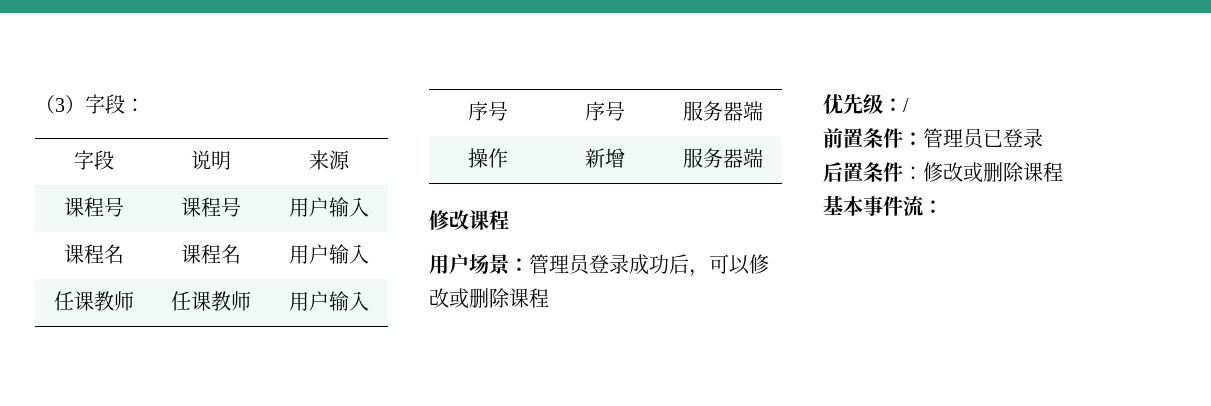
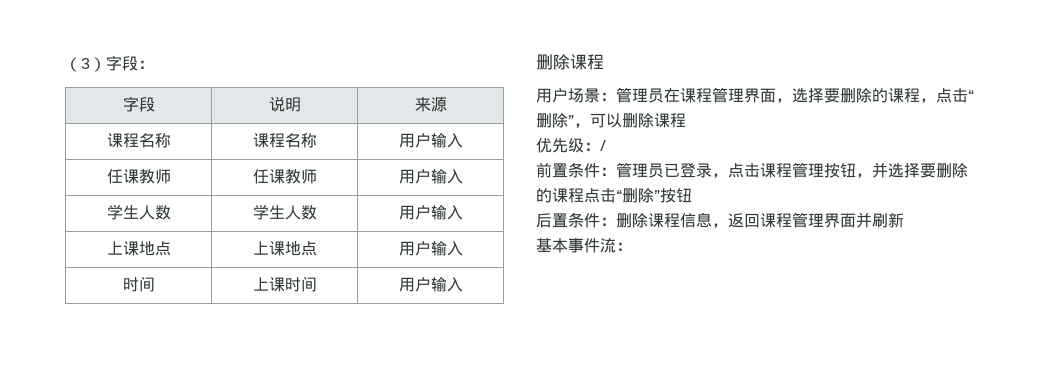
[64,197,124,217] [181,197,242,217] [288,197,369,217] [64,244,124,264] [181,244,242,264] // 课程号 | 课程号 | 用户输入 // 课程名 | 课程名 -> [106,133,171,148] [252,133,317,148] // 课程名称 | 课程名称
[468,101,508,121] [585,101,625,121] [682,101,763,121] [468,148,508,168] [585,148,625,168] [682,148,763,168] [429,210,469,230] 序号 | 序号 | 服务器端 // 操作 | 新增 | 服务器端 // 修改 -> [106,204,171,220] [252,204,317,220] [398,205,463,220] [106,241,171,256] [252,241,317,256] [398,241,463,256] [122,276,155,292] [252,276,317,292] [398,277,463,292] [536,54,570,70] 学生人数 | 学生人数 | 用户输入 // 上课地点 | 上课地点 | 用户输入 // 时间 | 上课时间 | 用户输入 // 删除
[589,254,769,277] [429,288,469,309] 登录成功后，可以修改或 -> [664,87,974,103] [536,113,622,128] 在课程管理界面，选择要删除的课程，点击“删除”，可以
(1043, 138) none -> [712,162,968,178] [536,188,692,203] ，点击课程管理按钮，并选择要删除的课程点击“删除”按钮
[923,162,1063,183] 修改或删除课程 -> [616,212,904,228] 删除课程信息，返回课程管理界面并刷新

